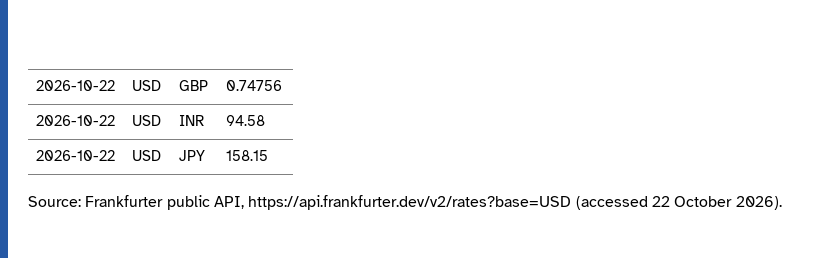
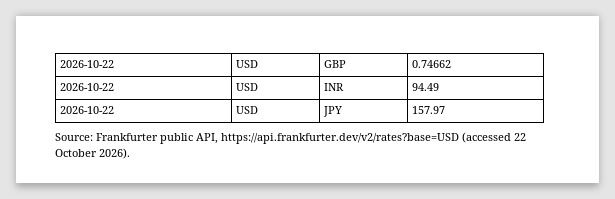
[226,80,283,91] 0.74756 -> [411,60,451,68] 0.74662
[226,115,266,126] 94.58 -> [411,83,439,91] 94.49
[226,150,269,161] 158.15 -> [411,106,445,114] 157.97

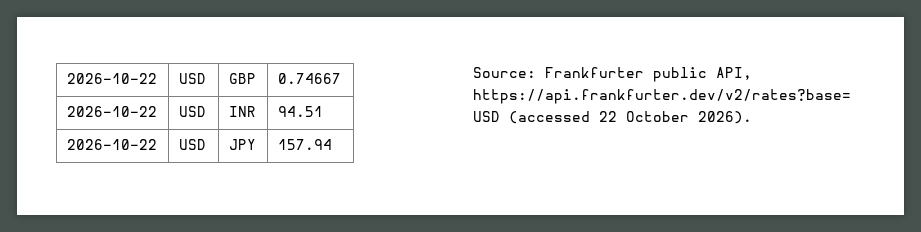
[411,60,451,68] 0.74662 -> [277,73,341,84] 0.74667
[411,83,439,91] 94.49 -> [277,106,323,117] 94.51
[411,106,445,114] 157.97 -> [277,139,332,150] 157.94

